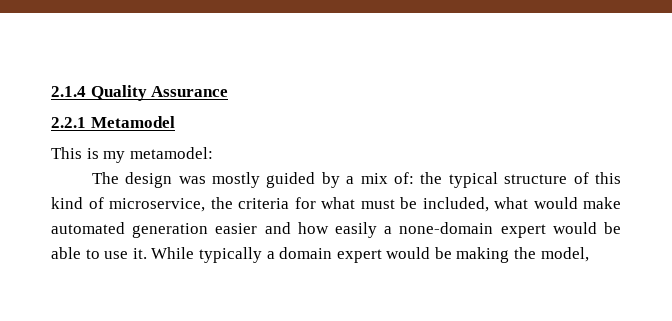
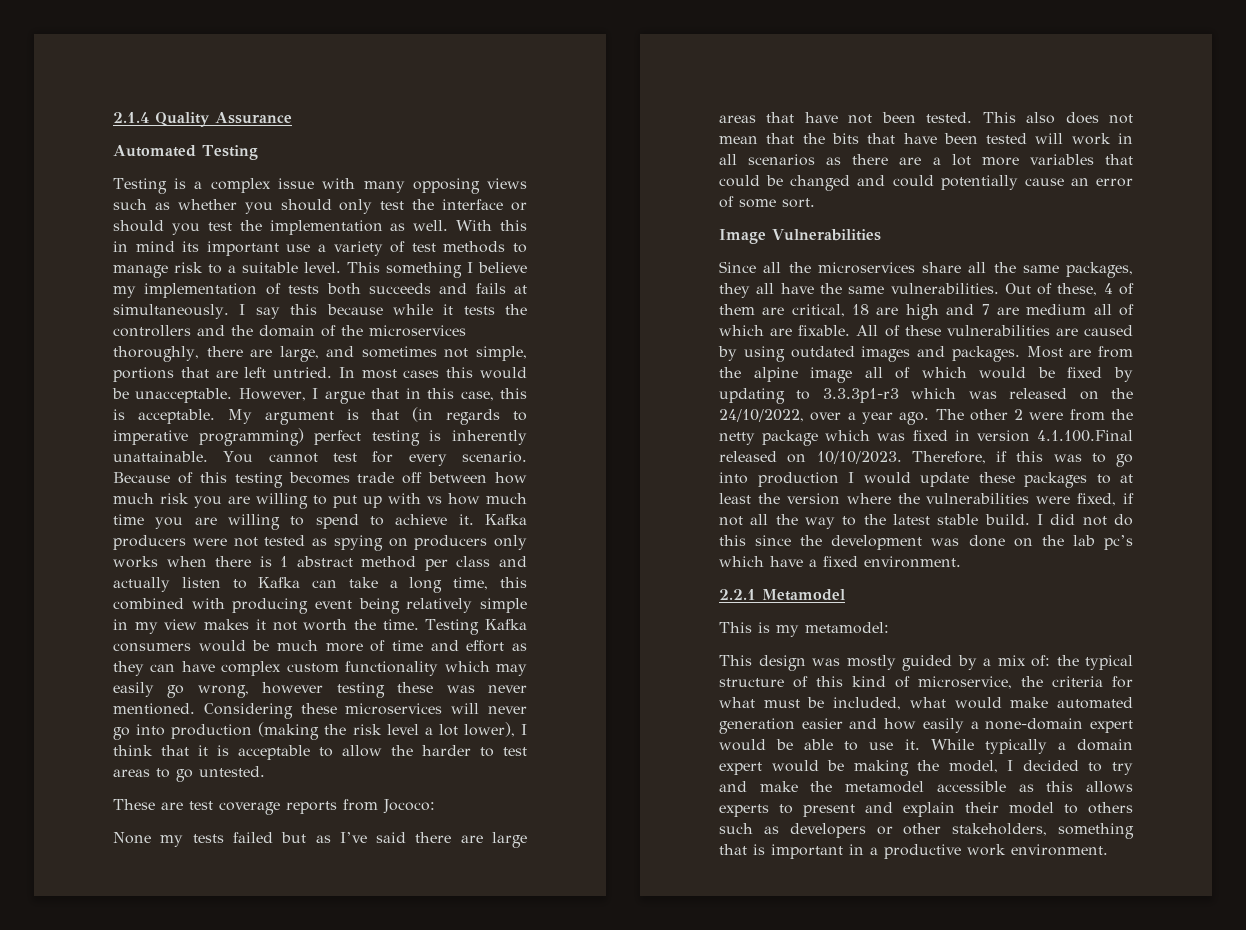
(229, 91) none -> [113,145,258,160] [113,178,527,194] [113,199,528,214] [113,220,527,235] [113,241,528,256] [113,262,527,278] [113,283,527,298] [113,304,527,319] [113,325,466,337] [113,346,527,362] [113,367,527,382] [112,388,527,404] [113,407,527,425] [113,428,527,446] [113,451,527,466] [113,472,527,488] [113,493,527,509] [113,514,527,530] [113,535,527,551] [113,556,527,571] [113,577,527,593] [113,598,527,614] [113,619,527,635] [113,640,527,652] [113,661,527,676] [113,682,527,698] [113,703,527,719] [113,722,528,740] [113,745,527,760] [113,766,265,782] [113,799,435,815] [113,832,527,848] [719,112,1133,124] [719,133,1133,145] [719,154,1133,166] [719,175,1133,191] [719,196,815,208] [719,229,881,244] [719,261,1133,278] [719,283,1134,298] [719,304,1134,320] [719,325,1133,337] [718,346,1133,362] [719,367,1133,383] [719,388,1133,404] [719,409,1133,425] [719,430,1133,446] [719,451,1133,467] [719,472,1133,488] [719,493,1134,506] [719,514,1133,529] [719,535,1133,550] [719,556,961,568] // Automated Testing // Testing is a complex issue with many opposing views such as whether you should only test the interface or should you test the implementation as well. With this in mind its important use a variety of test methods to manage risk to a suitable level. This something I believe my implementation of tests both succeeds and fails at simultaneously. I say this because while it tests the controllers and the domain of the microservices thoroughly, there are large, and sometimes not simple, portions that are left untried. In most cases this would be unacceptable. However, I argue that in this case, this is acceptable. My argument is that (in regards to imperative programming) perfect testing is inherently unattainable. You cannot test for every scenario. Because of this testing becomes trade off between how much risk you are willing to put up with vs how much time you are willing to spend to achieve it. Kafka producers were not tested as spying on producers only works when there is 1 abstract method per class and actually listen to Kafka can take a long time, this combined with producing event being relatively simple in my view makes it not worth the time. Testing Kafka consumers would be much more of time and effort as they can have complex custom functionality which may easily go wrong, however testing these was never mentioned. Considering these microservices will never go into production (making the risk level a lot lower), I think that it is acceptable to allow the harder to test areas to go untested. // These are test coverage reports from Jococo: // None my tests failed but as I’ve said there are large areas that have not been tested. This also does not mean that the bits that have been tested will work in all scenarios as there are a lot more variables that could be changed and could potentially cause an error of some sort. // Image Vulnerabilities // Since all the microservices share all the same packages, they all have the same vulnerabilities. Out of these, 4 of them are critical, 18 are high and 7 are medium all of which are fixable. All of these vulnerabilities are caused by using outdated images and packages. Most are from the alpine image all of which would be fixed by updating to 3.3.3p1-r3 which was released on the 24/10/2022, over a year ago. The other 2 were from the netty package which was fixed in version 4.1.100.Final released on 10/10/2023. Therefore, if this was to go into production I would update these packages to at least the version where the vulnerabilities were fixed, if not all the way to the latest stable build. I did not do this since the development was done on the lab pc’s which have a fixed environment.
[91,172,119,184] The -> [719,655,752,666] This
(589, 254) none -> [1007,760,1133,775] [719,781,1133,793] [719,802,1133,817] [719,823,1134,839] [719,844,1108,859] I decided to try and make the metamodel accessible as this allows experts to present and explain their model to others such as developers or other stakeholders, something that is important in a productive work environment.

